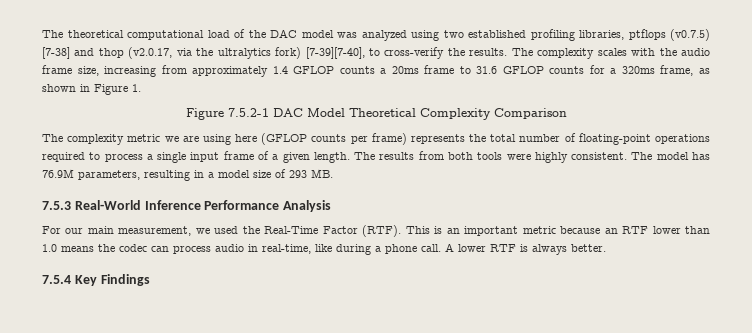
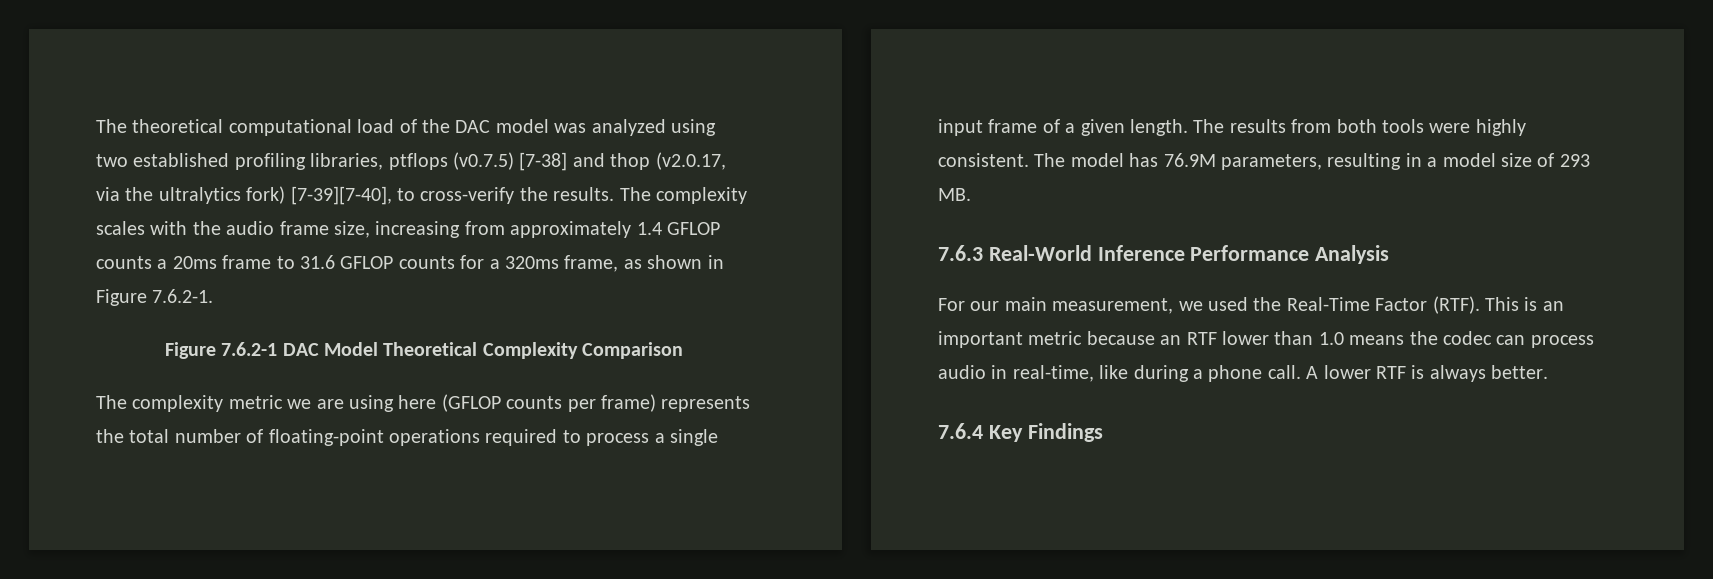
[132,84,141,92] [185,108,269,120] 1. // Figure 7.5.2-1 -> [152,289,214,303] [164,342,278,359] 7.6.2-1. // Figure 7.6.2-1
[42,201,71,210] 7.5.3 -> [938,245,983,261] 7.6.3
[42,275,71,284] 7.5.4 -> [938,423,983,439] 7.6.4

